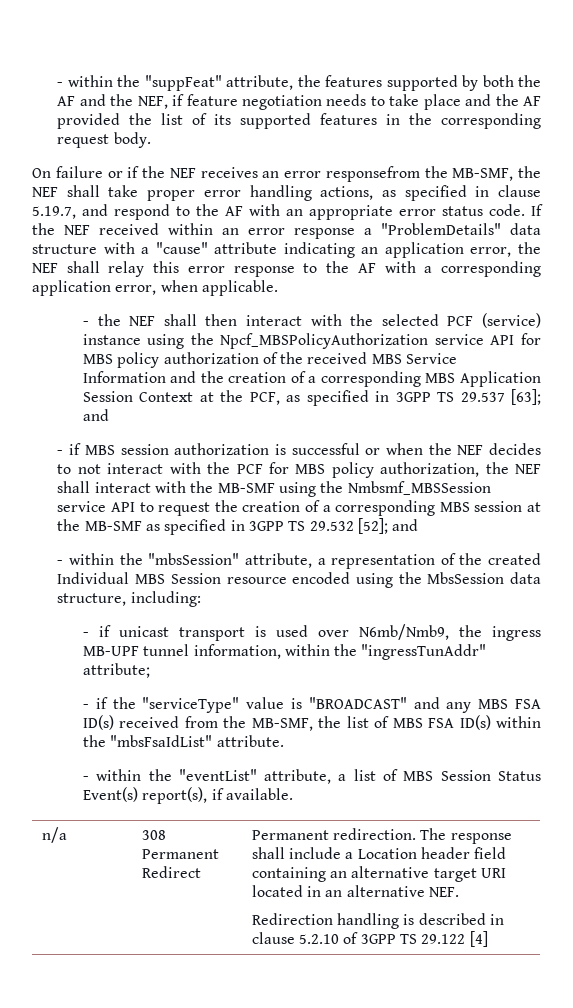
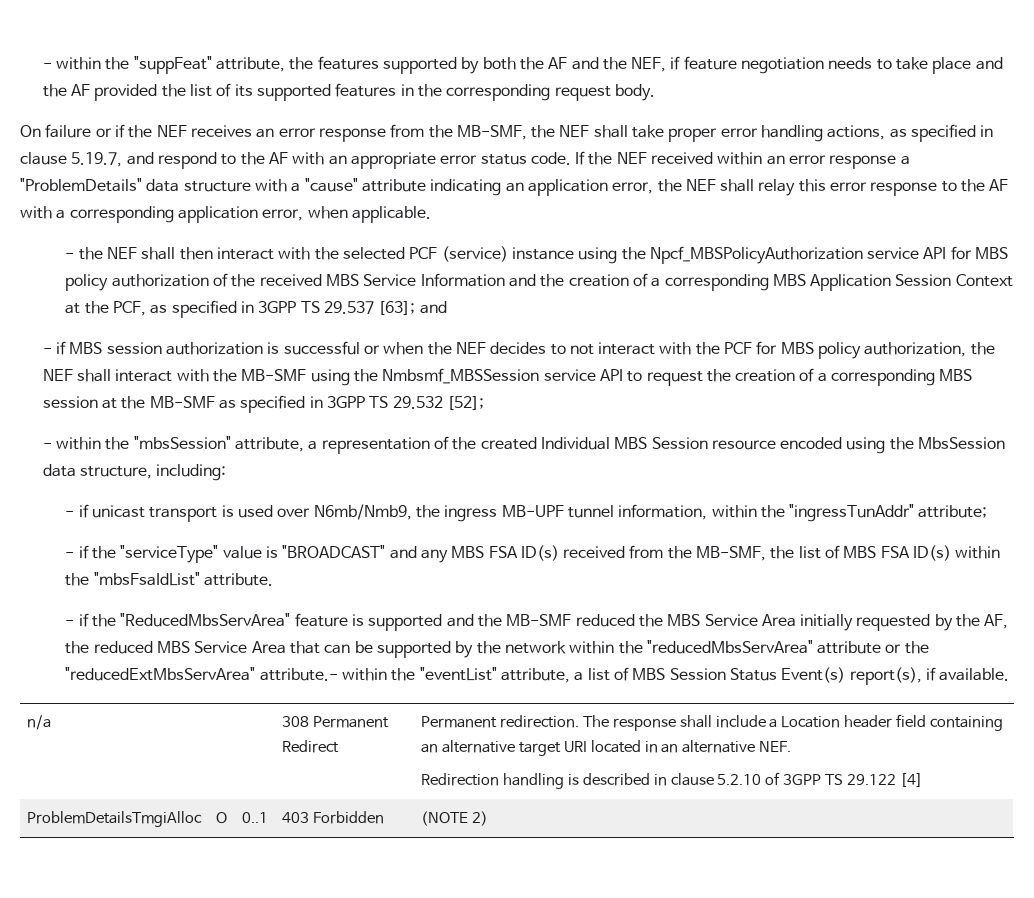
[325,166,420,182] responsefrom -> [318,124,425,142] response from
[392,519,419,531] and -> (484, 403) none
(89, 778) none -> [78,613,1009,631] [65,640,929,658] [65,667,338,681] if the "ReducedMbsServArea" feature is supported and the MB-SMF reduced the MBS Service Area initially requested by the AF, the reduced MBS Service Area that can be supported by the network within the "reducedMbsServArea" attribute or the "reducedExtMbsServArea" attribute.-
(488, 939) none -> [26,811,202,827] [216,812,227,824] [242,812,268,823] [281,811,384,824] [420,811,488,826] // ProblemDetailsTmgiAlloc | O | 0..1 | 403 Forbidden | (NOTE 2)

